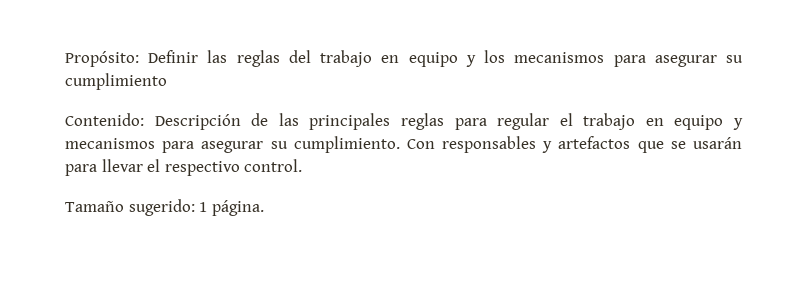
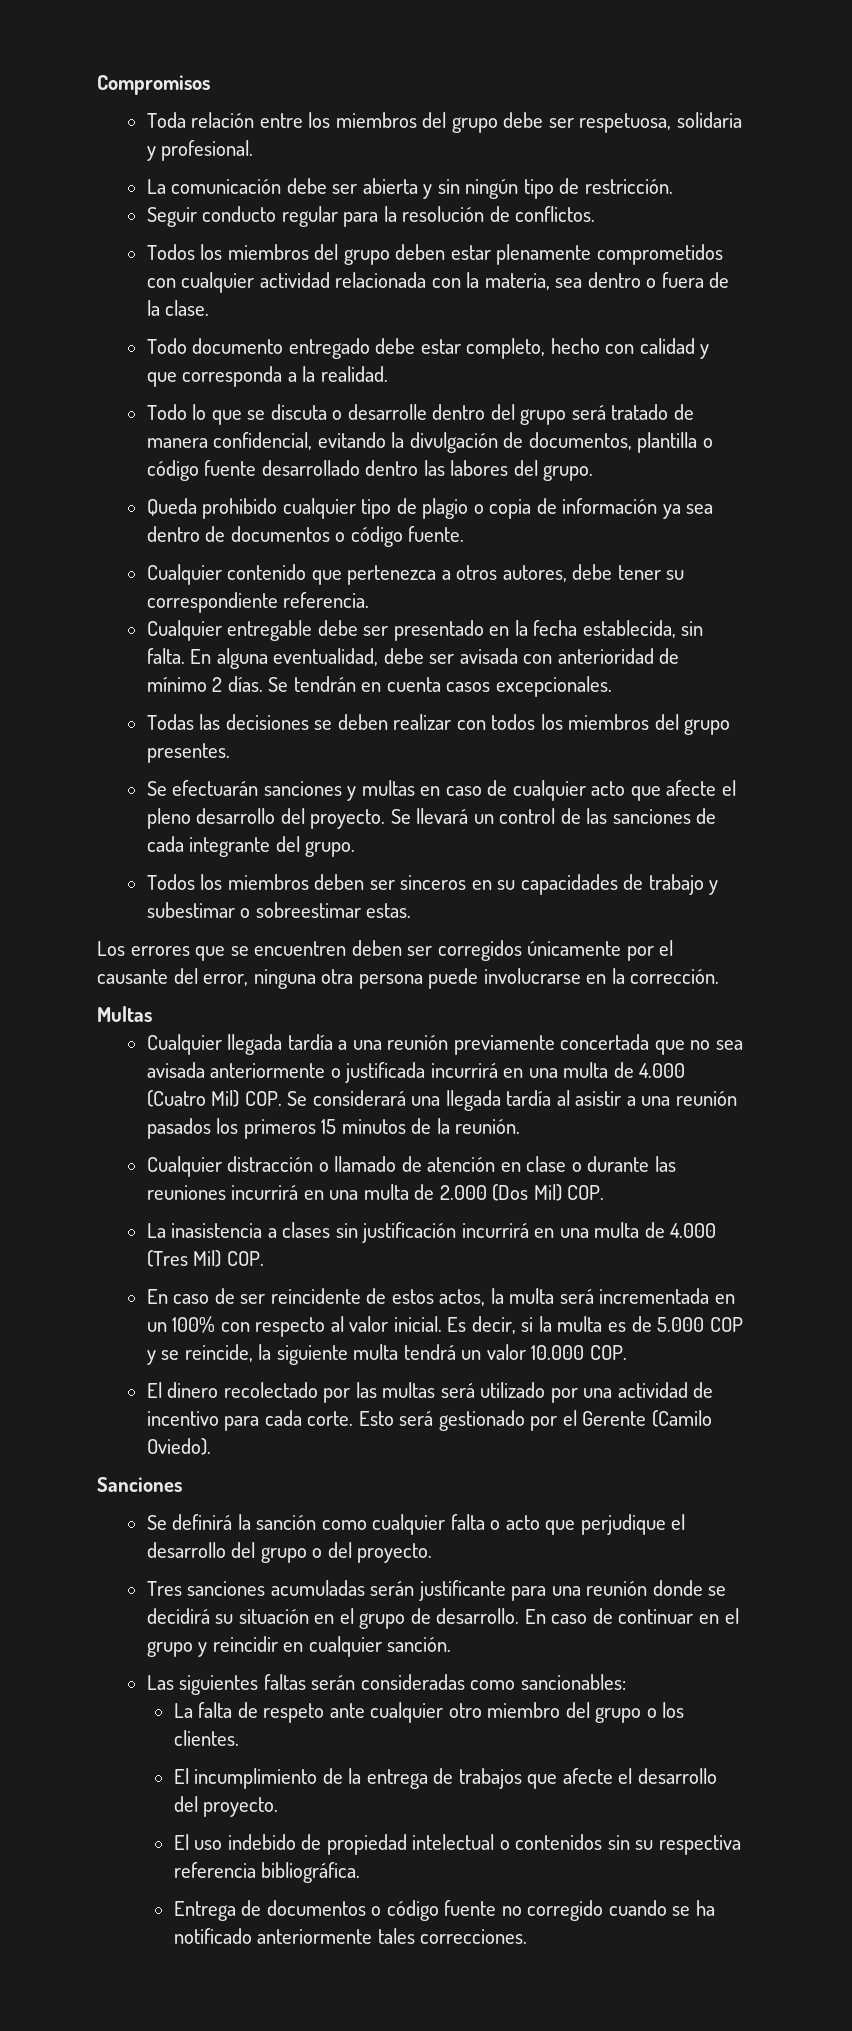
[65,50,743,67] [65,73,167,90] [65,113,743,130] [65,136,742,153] [65,159,303,176] [65,199,264,216] Propósito: Definir las reglas del trabajo en equipo y los mecanismos para asegurar su cumplimiento // Contenido: Descripción de las principales reglas para regular el trabajo en equipo y mecanismos para asegurar su cumplimiento. Con responsables y artefactos que se usarán para llevar el respectivo control. // Tamaño sugerido: 1 página. -> [97,75,210,95] [146,112,742,133] [146,140,254,161] [146,178,673,199] [146,206,596,227] [146,244,723,265] [146,272,730,293] [146,300,210,316] [146,338,710,359] [146,366,388,387] [146,404,694,425] [146,432,713,453] [146,460,594,481] [146,498,714,519] [146,526,465,547] [146,564,685,585] [146,592,370,613] [146,620,704,641] [146,648,680,669] [146,676,612,697] [146,714,731,735] [146,743,230,763] [146,780,736,801] [146,808,717,829] [146,836,356,857] [146,874,719,895] [146,902,412,918] [97,940,674,961] [97,968,720,989] [97,1006,152,1022] [146,1034,743,1055] [146,1062,686,1083] [146,1090,737,1111] [146,1118,521,1139] [146,1156,676,1177] [146,1184,605,1201] [146,1222,717,1243] [146,1250,264,1267] [146,1288,735,1306] [146,1316,743,1337] [146,1344,627,1365] [146,1382,714,1403] [146,1410,712,1431] [146,1438,211,1455] [97,1477,182,1492] [146,1514,686,1535] [146,1542,433,1563] [146,1580,727,1601] [146,1608,739,1629] [146,1636,452,1657] [146,1674,626,1695] [173,1702,685,1723] [173,1730,239,1746] [173,1768,717,1789] [173,1796,279,1817] [173,1834,741,1855] [173,1862,361,1883] [173,1900,715,1921] [173,1928,528,1944] Compromisos // Toda relación entre los miembros del grupo debe ser respetuosa, solidaria y profesional. // La comunicación debe ser abierta y sin ningún tipo de restricción. // Seguir conducto regular para la resolución de conflictos. // Todos los miembros del grupo deben estar plenamente comprometidos con cualquier actividad relacionada con la materia, sea dentro o fuera de la clase. // Todo documento entregado debe estar completo, hecho con calidad y que corresponda a la realidad. // Todo lo que se discuta o desarrolle dentro del grupo será tratado de manera confidencial, evitando la divulgación de documentos, plantilla o código fuente desarrollado dentro las labores del grupo. // Queda prohibido cualquier tipo de plagio o copia de información ya sea dentro de documentos o código fuente. // Cualquier contenido que pertenezca a otros autores, debe tener su correspondiente referencia. // Cualquier entregable debe ser presentado en la fecha establecida, sin falta. En alguna eventualidad, debe ser avisada con anterioridad de mínimo 2 días. Se tendrán en cuenta casos excepcionales. // Todas las decisiones se deben realizar con todos los miembros del grupo presentes. // Se efectuarán sanciones y multas en caso de cualquier acto que afecte el pleno desarrollo del proyecto. Se llevará un control de las sanciones de cada integrante del grupo. // Todos los miembros deben ser sinceros en su capacidades de trabajo y subestimar o sobreestimar estas. // Los errores que se encuentren deben ser corregidos únicamente por el causante del error, ninguna otra persona puede involucrarse en la corrección. // Multas // Cualquier llegada tardía a una reunión previamente concertada que no sea avisada anteriormente o justificada incurrirá en una multa de 4.000 (Cuatro Mil) COP. Se considerará una llegada tardía al asistir a una reunión pasados los primeros 15 minutos de la reunión. // Cualquier distracción o llamado de atención en clase o durante las reuniones incurrirá en una multa de 2.000 (Dos Mil) COP. // La inasistencia a clases sin justificación incurrirá en una multa de 4.000 (Tres Mil) COP. // En caso de ser reincidente de estos actos, la multa será incrementada en un 100% con respecto al valor inicial. Es decir, si la multa es de 5.000 COP y se reincide, la siguiente multa tendrá un valor 10.000 COP. // El dinero recolectado por las multas será utilizado por una actividad de incentivo para cada corte. Esto será gestionado por el Gerente (Camilo Oviedo). // Sanciones // Se definirá la sanción como cualquier falta o acto que perjudique el desarrollo del grupo o del proyecto. // Tres sanciones acumuladas serán justificante para una reunión donde se decidirá su situación en el grupo de desarrollo. En caso de continuar en el grupo y reincidir en cualquier sanción. // Las siguientes faltas serán consideradas como sancionables: // La falta de respeto ante cualquier otro miembro del grupo o los clientes. // El incumplimiento de la entrega de trabajos que afecte el desarrollo del proyecto. // El uso indebido de propiedad intelectual o contenidos sin su respectiva referencia bibliográfica. // Entrega de documentos o código fuente no corregido cuando se ha notificado anteriormente tales correcciones.

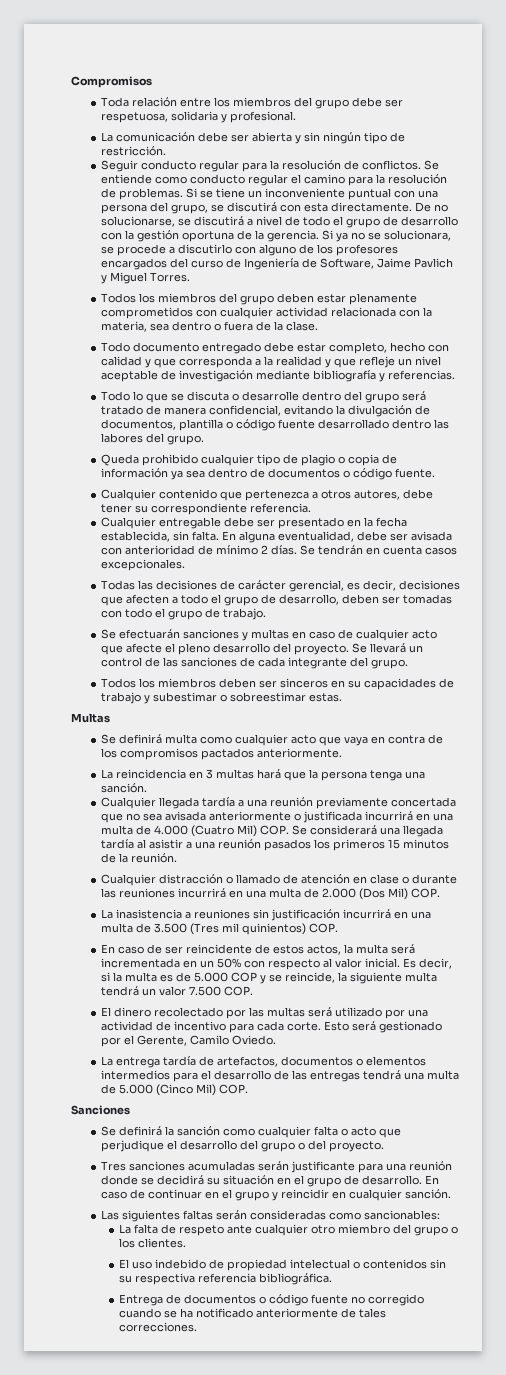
(596, 214) none -> [424,160,440,170] [101,174,448,186] [101,188,439,200] [101,202,449,214] [101,216,459,228] [101,230,452,242] [101,244,399,256] [101,258,454,270] [101,272,191,284] Se entiende como conducto regular el camino para la resolución de problemas. Si se tiene un inconveniente puntual con una persona del grupo, se discutirá con esta directamente. De no solucionarse, se discutirá a nivel de todo el grupo de desarrollo con la gestión oportuna de la gerencia. Si ya no se solucionara, se procede a discutirlo con alguno de los profesores encargados del curso de Ingeniería de Software, Jaime Pavlich y Miguel Torres.
[320,366,388,382] realidad. -> [276,356,442,368] [101,370,456,382] realidad y que refleje un nivel aceptable de investigación mediante bibliografía y referencias.
[314,714,731,735] [146,743,230,763] se deben realizar con todos los miembros del grupo presentes. -> [220,580,461,592] [101,594,453,606] [101,608,267,620] de carácter gerencial, es decir, decisiones que afecten a todo el grupo de desarrollo, deben ser tomadas con todo el grupo de trabajo.
[97,940,674,961] [97,968,720,989] [97,1006,152,1022] Los errores que se encuentren deben ser corregidos únicamente por el causante del error, ninguna otra persona puede involucrarse en la corrección. // Multas -> [71,713,110,723] [101,734,444,746] [101,748,343,760] [101,769,426,781] [101,783,148,793] Multas // Se definirá multa como cualquier acto que vaya en contra de los compromisos pactados anteriormente. // La reincidencia en 3 multas hará que la persona tenga una sanción.
[282,1222,331,1238] clases -> [194,909,251,919] reuniones
[670,1223,717,1238] [146,1250,222,1267] 4.000 (Tres Mil) -> [154,923,307,935] 3.500 (Tres mil quinientos)
[172,1316,216,1333] 100% -> [217,958,242,968] 50%
[531,1345,585,1360] 10.000 -> [189,986,222,996] 7.500
[582,1410,712,1427] [146,1438,211,1455] Gerente (Camilo Oviedo). -> [137,1035,277,1046] [101,1056,427,1068] [101,1070,460,1082] [101,1084,249,1096] Gerente, Camilo Oviedo. // La entrega tardía de artefactos, documentos o elementos intermedios para el desarrollo de las entregas tendrá una multa de 5.000 (Cinco Mil) COP.
[173,1768,717,1789] [173,1796,279,1817] // El incumplimiento de la entrega de trabajos que afecte el desarrollo del proyecto. -> (187, 1243) none
(373, 1936) none -> [341,1308,357,1318] de

